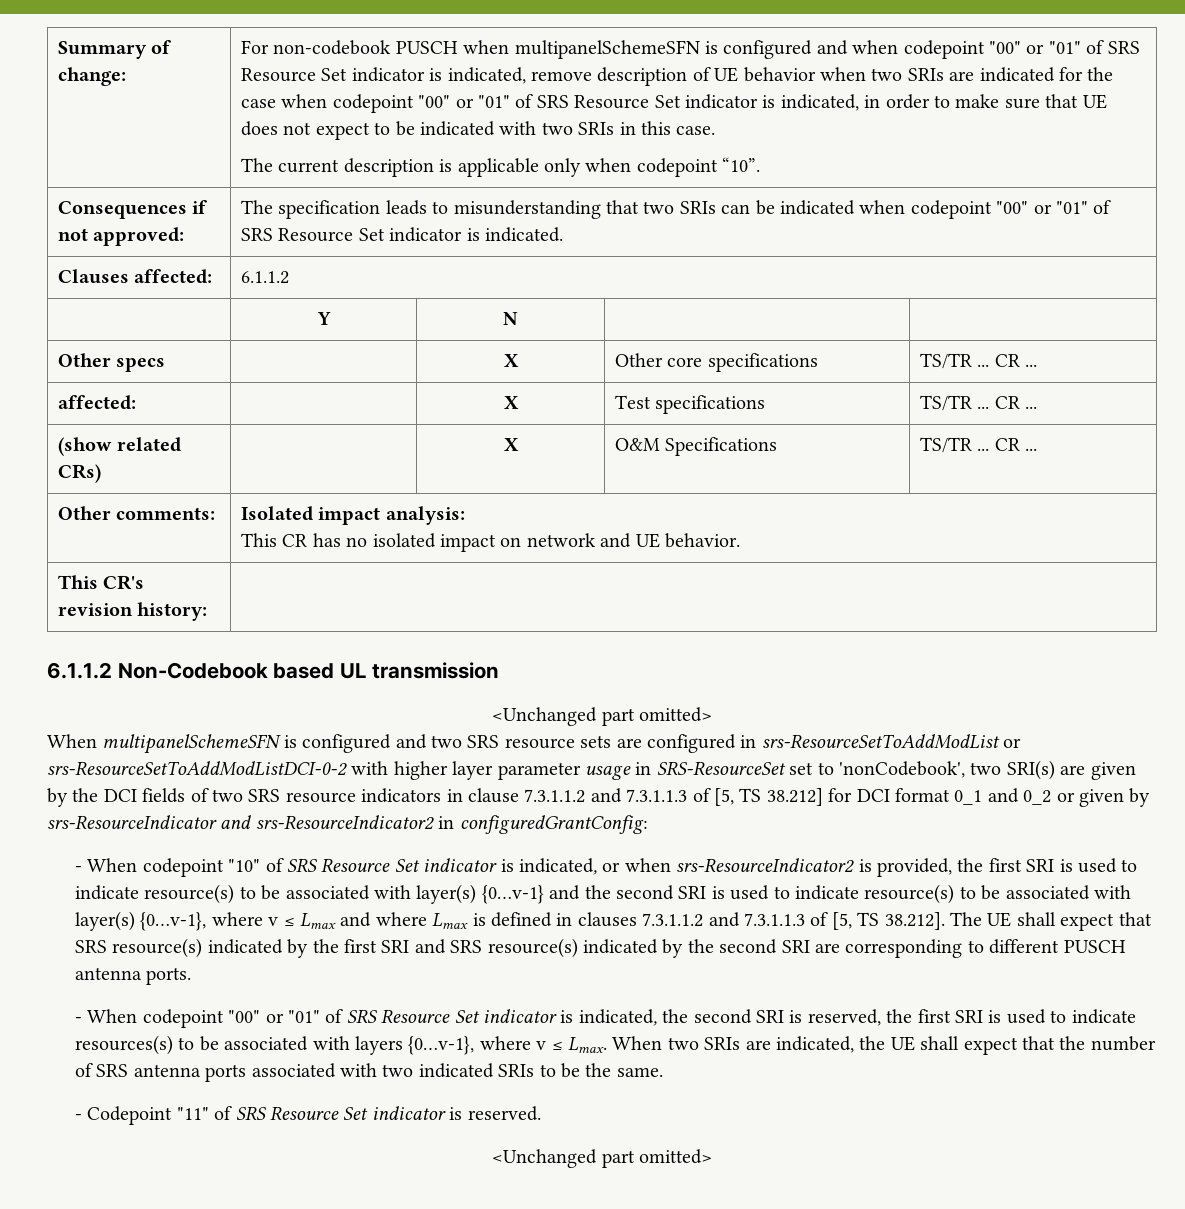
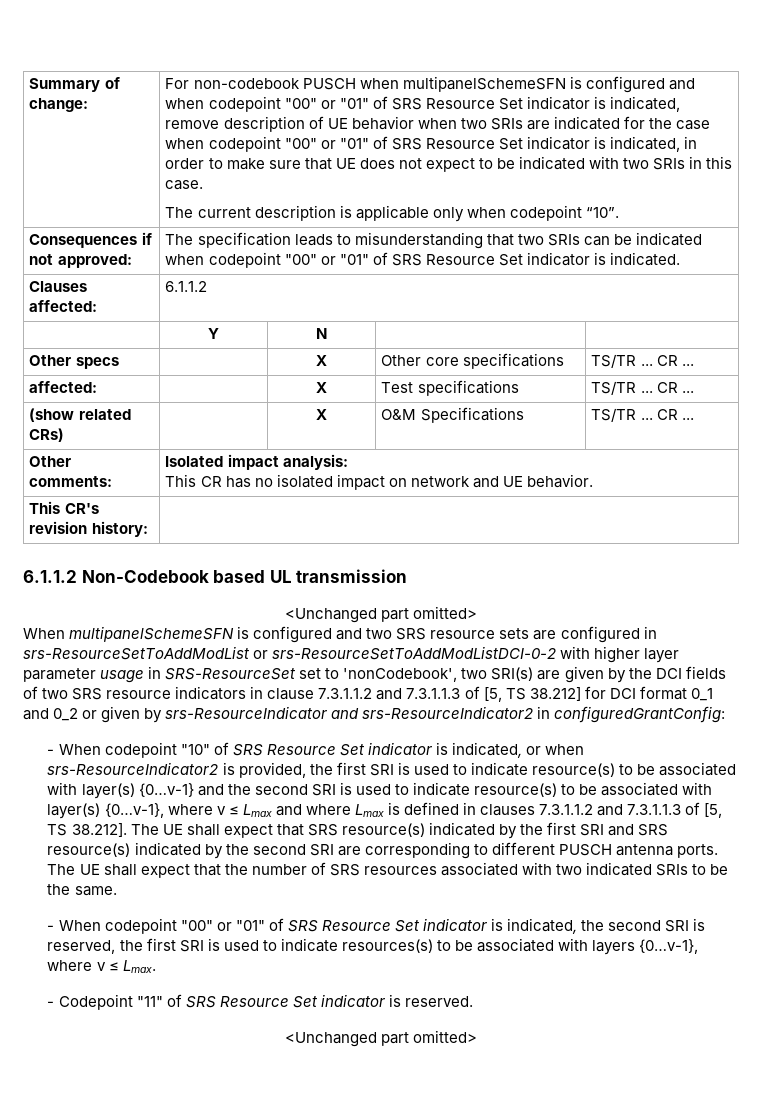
(192, 976) none -> [47,862,729,878] [47,884,117,896] The UE shall expect that the number of SRS resources associated with two indicated SRIs to be the same.
[612,1036,1156,1055] [74,1063,663,1082] When two SRIs are indicated, the UE shall expect that the number of SRS antenna ports associated with two indicated SRIs to be the same. -> (156, 966) none

